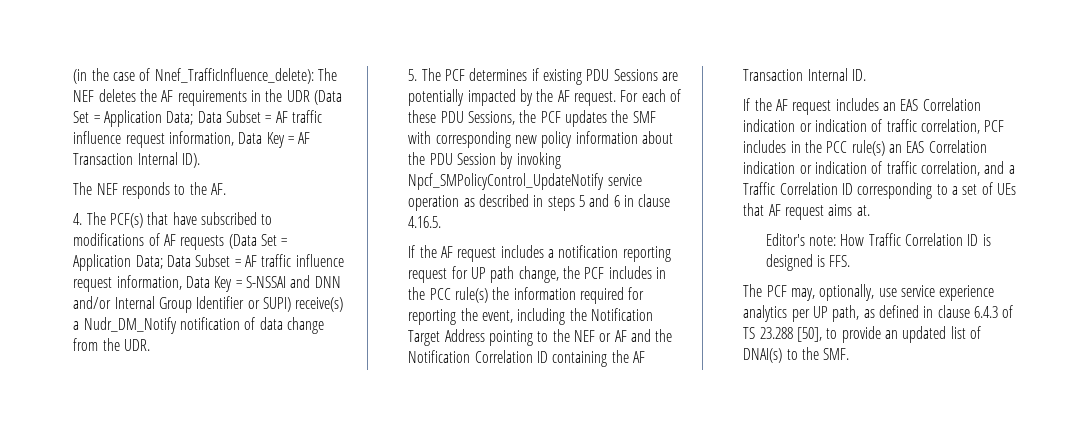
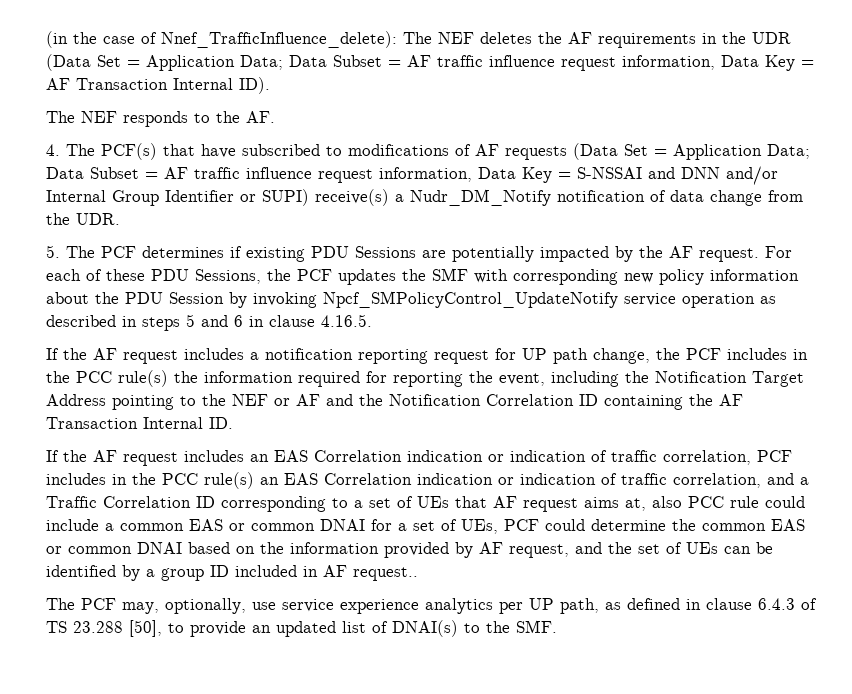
[856,205,870,216] [765,233,991,246] [765,254,851,271] at. // Editor's note: How Traffic Correlation ID is designed is FFS. -> [624,496,805,511] [45,519,805,534] [45,542,773,558] [45,565,418,581] at, also PCC rule could include a common EAS or common DNAI for a set of UEs, PCF could determine the common EAS or common DNAI based on the information provided by AF request, and the set of UEs can be identified by a group ID included in AF request..

